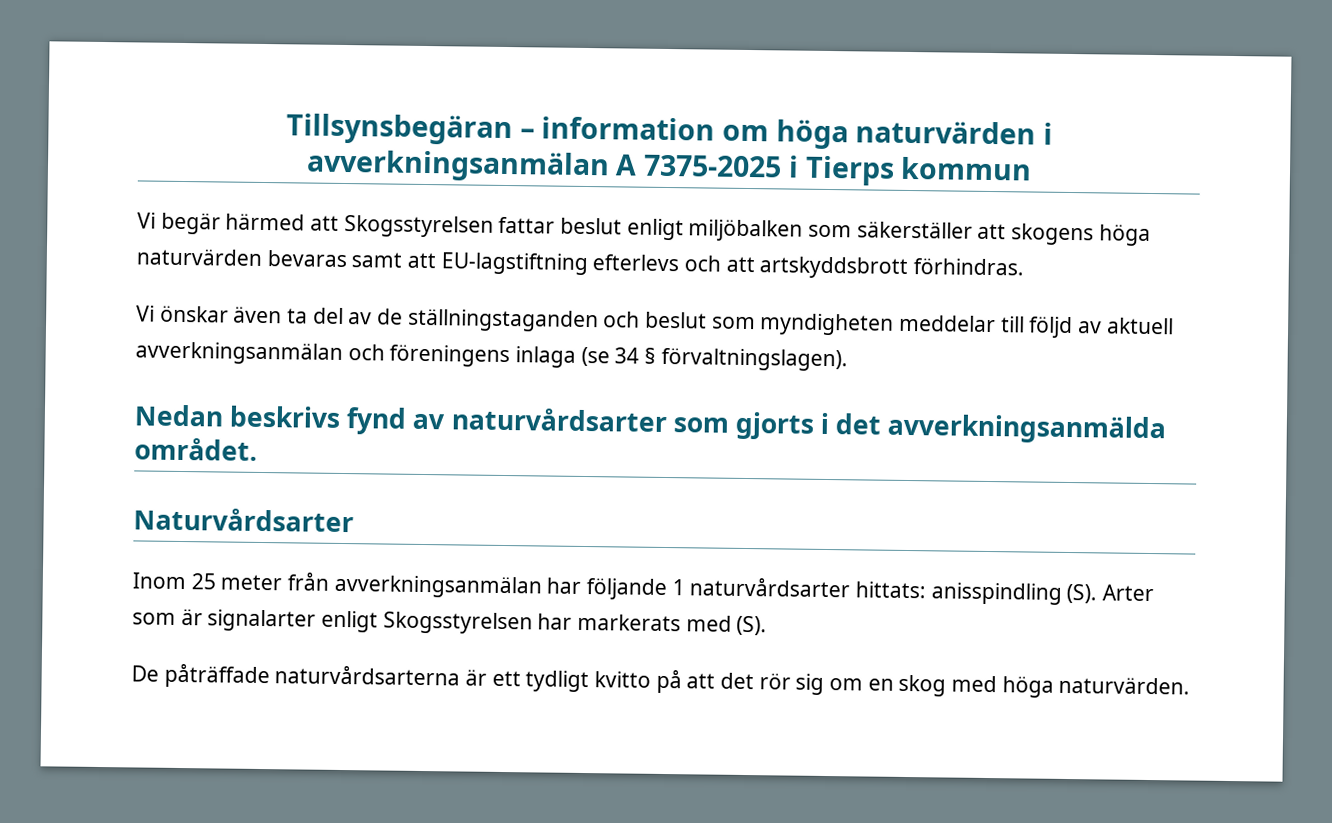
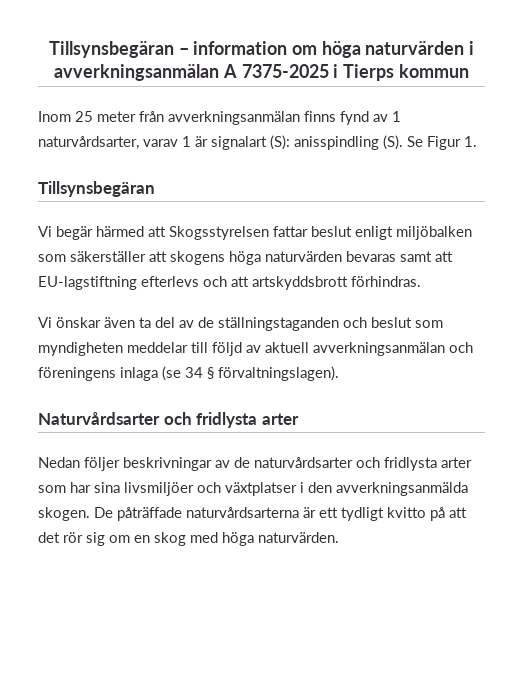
(1033, 168) none -> [38,111,401,125] [38,135,477,150] [38,181,155,197] // Inom 25 meter från avverkningsanmälan finns fynd av 1 naturvårdsarter, varav 1 är signalart (S): anisspindling (S). Se Figur 1. // Tillsynsbegäran
[134,404,1167,445] [134,437,258,461] [133,507,354,533] [132,572,1155,605] [132,608,768,636] Nedan beskrivs fynd av naturvårdsarter som gjorts i det avverkningsanmälda området. // Naturvårdsarter // Inom 25 meter från avverkningsanmälan har följande 1 naturvårdsarter hittats: anisspindling (S). Arter som är signalarter enligt Skogsstyrelsen har markerats med (S). // -> [38,412,299,428] [38,457,472,471] [38,482,468,496] [38,507,90,521] Naturvårdsarter och fridlysta arter // Nedan följer beskrivningar av de naturvårdsarter och fridlysta arter som har sina livsmiljöer och växtplatser i den avverkningsanmälda skogen.

